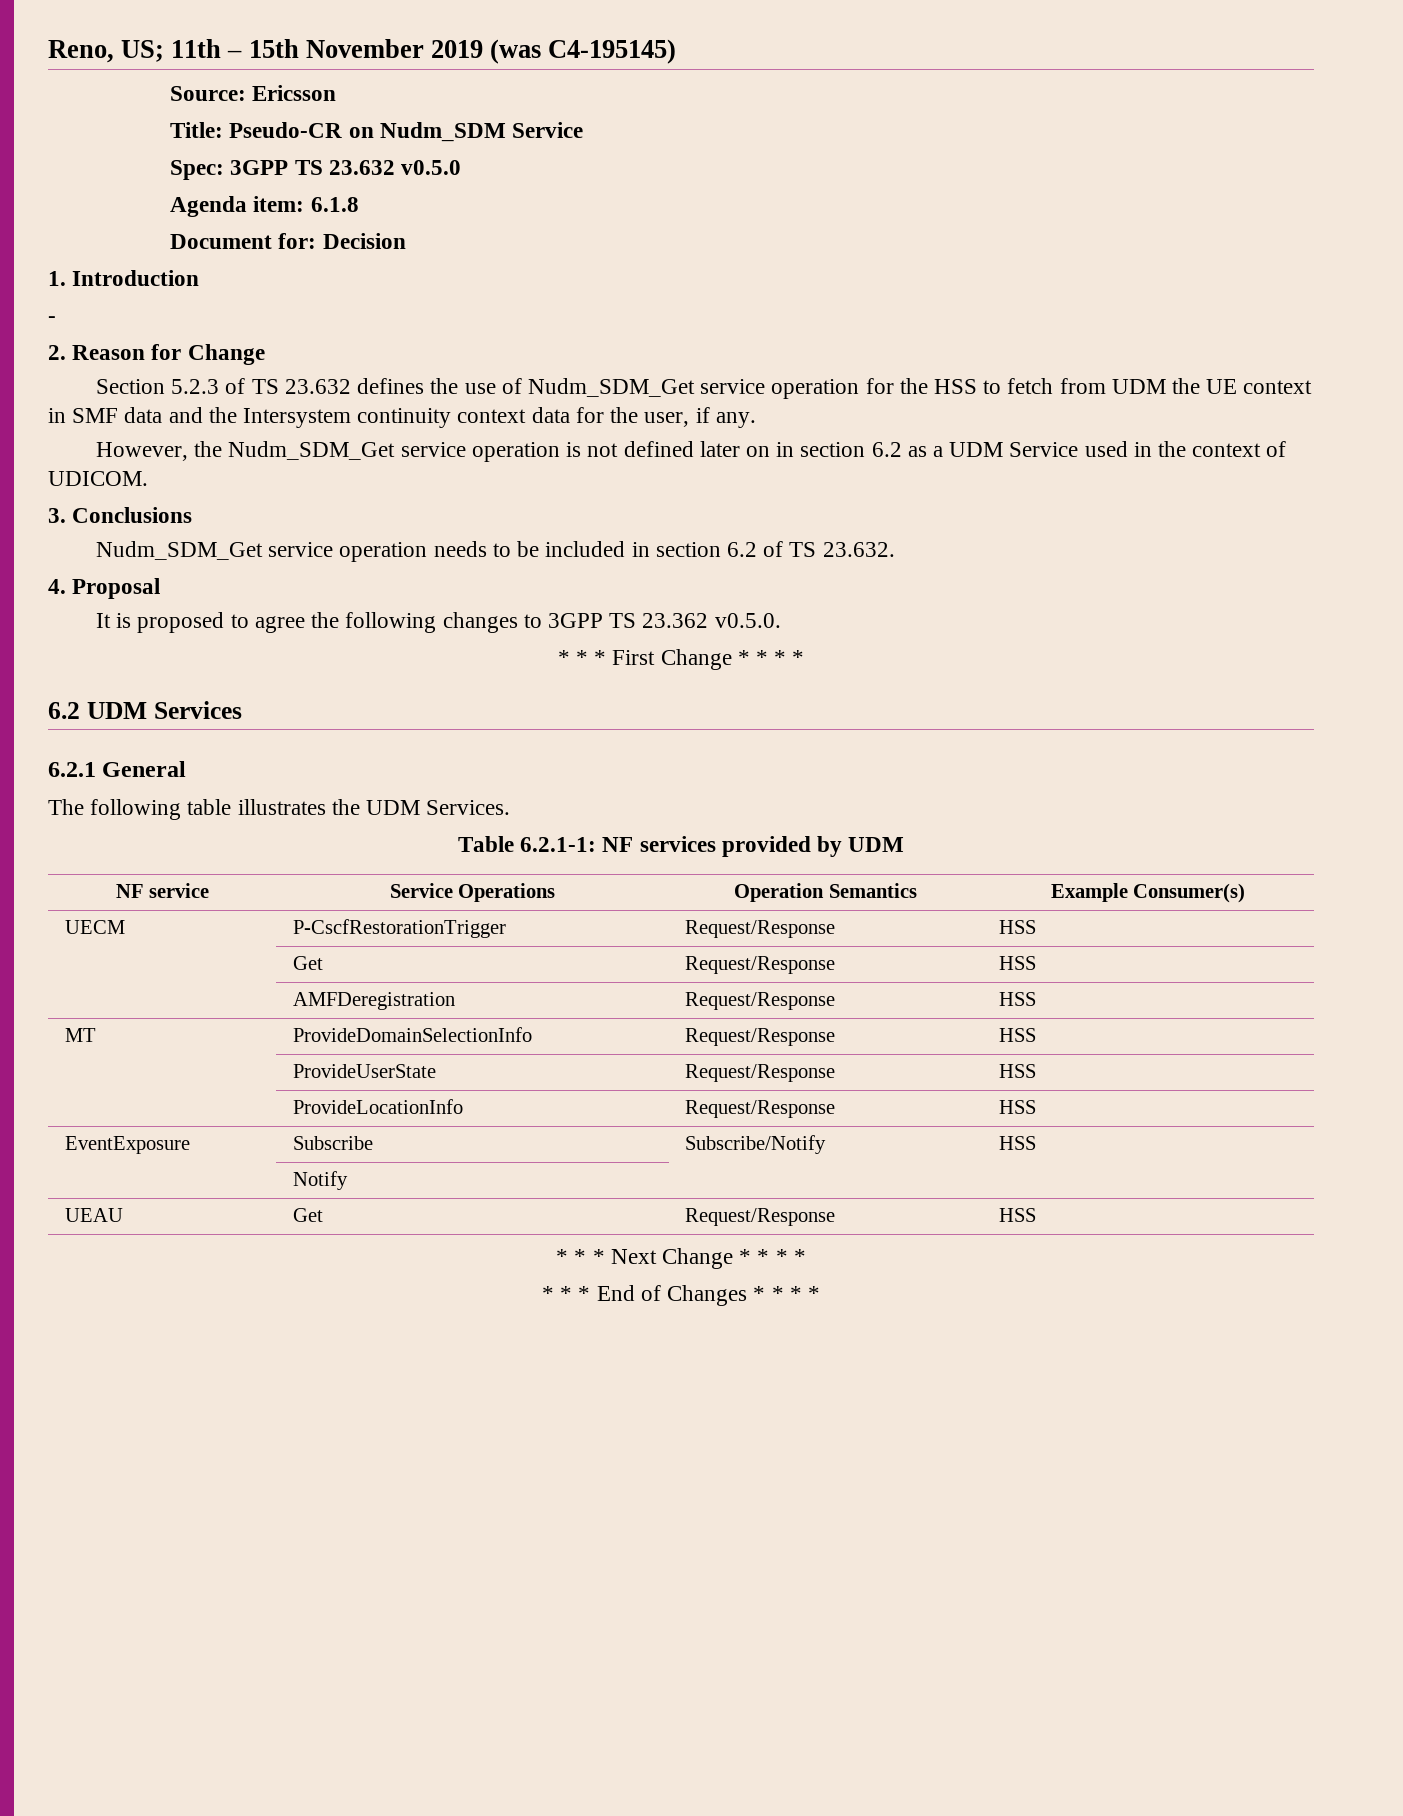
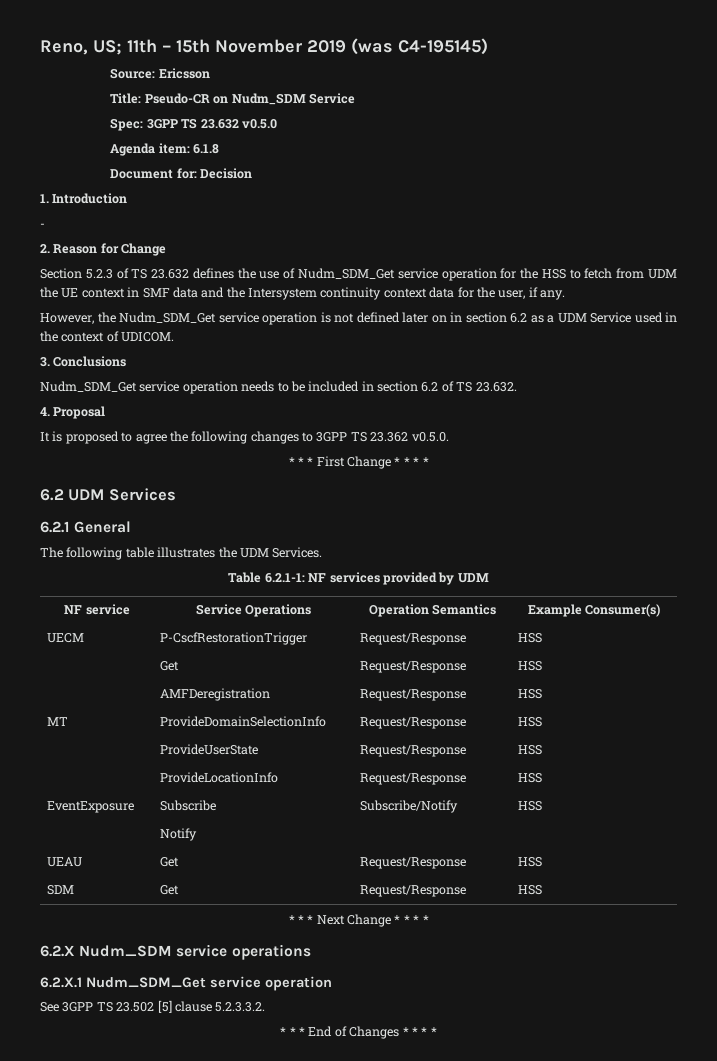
(1036, 1215) none -> [47,885,75,895] [160,885,180,895] [360,885,467,897] [518,885,543,895] // SDM | Get | Request/Response | HSS
(806, 1256) none -> [40,944,311,960] [40,976,332,991] [40,1000,266,1013] // 6.2.X Nudm_SDM service operations // 6.2.X.1 Nudm_SDM_Get service operation // See 3GPP TS 23.502 [5] clause 5.2.3.3.2.

